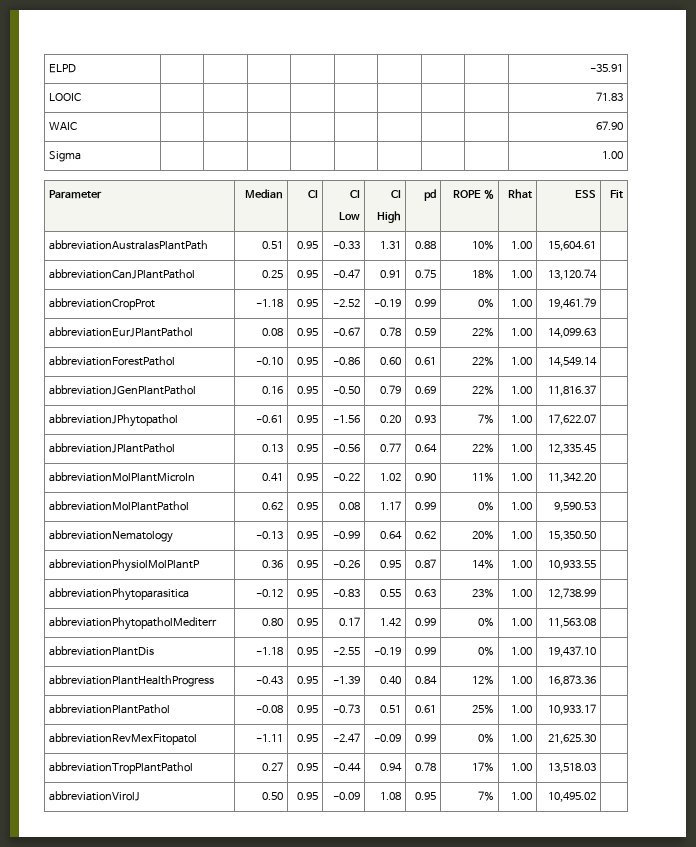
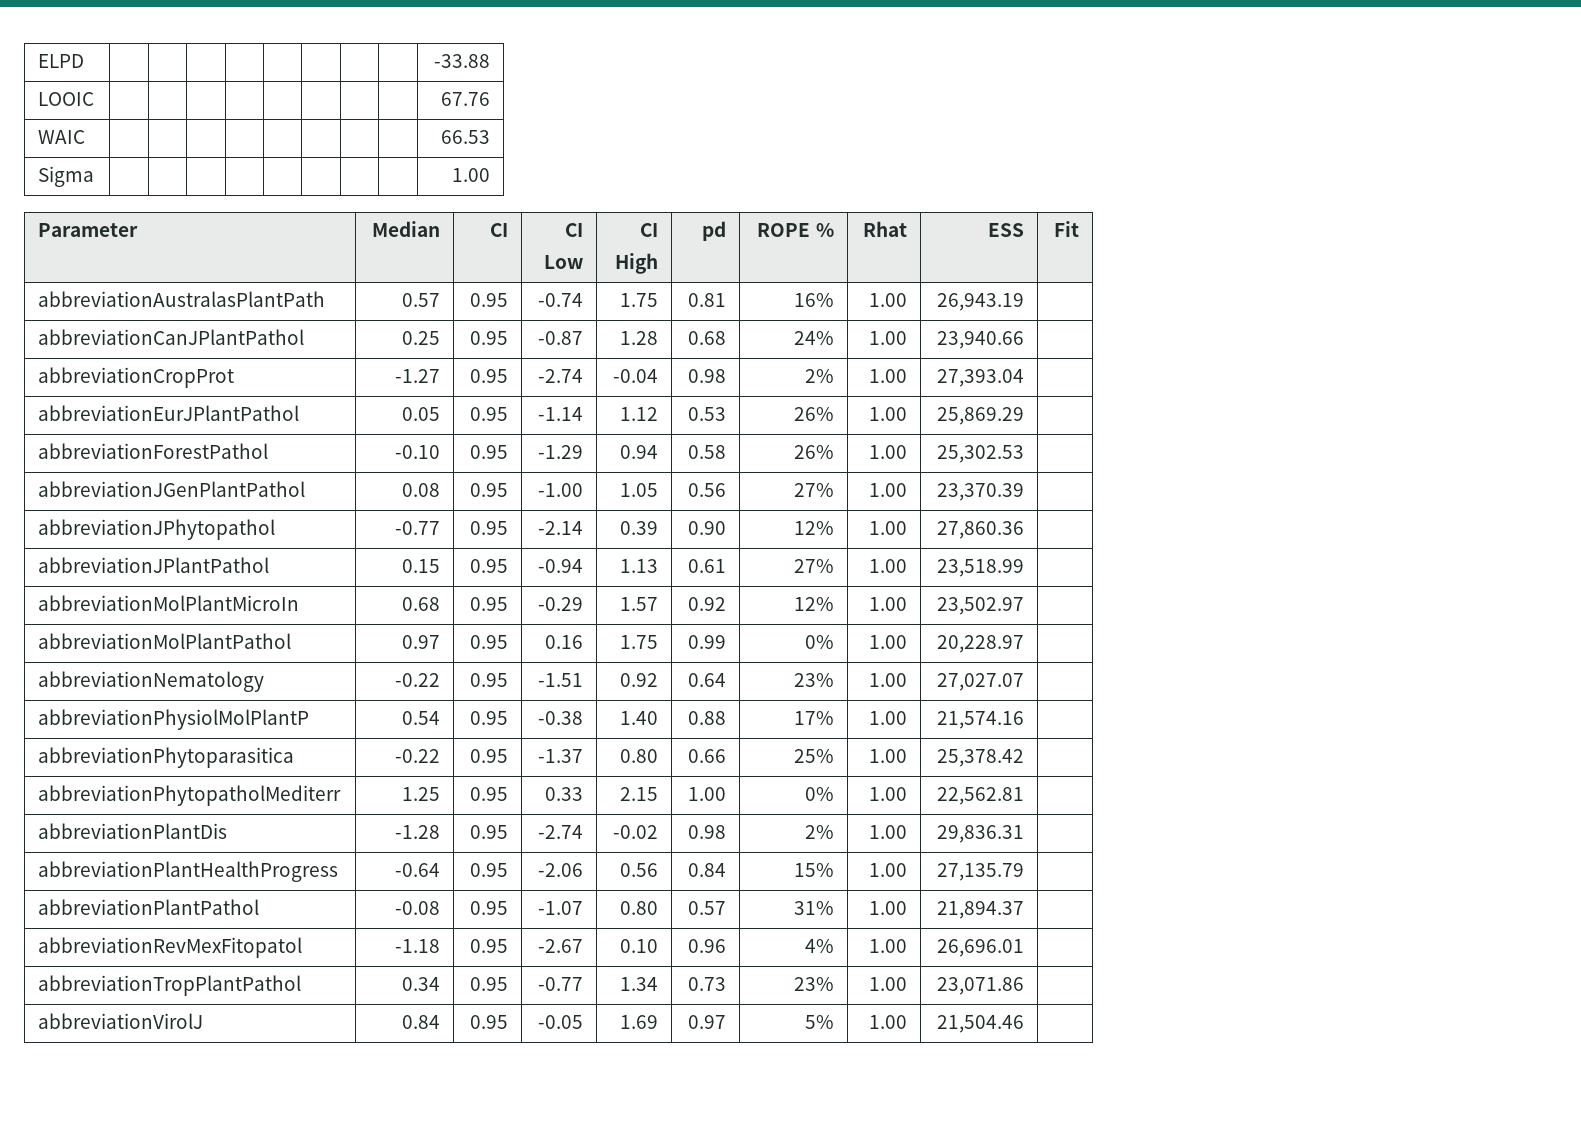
[589,64,623,72] -35.91 -> [433,54,490,68] -33.88
[595,92,623,101] 71.83 -> [440,92,490,106] 67.76
[595,121,623,130] 67.90 -> [440,130,490,144] 66.53
[261,241,283,249] [296,241,318,249] [332,241,360,249] [379,241,401,249] [414,241,436,249] [471,240,494,250] [510,241,532,249] [547,241,596,251] 0.51 | 0.95 | -0.33 | 1.31 | 0.88 | 10% | 1.00 | 15,604.61 -> [401,293,440,307] [469,293,508,307] [537,293,583,307] [619,293,658,307] [687,293,726,307] [793,293,834,307] [868,293,907,307] [936,293,1024,311] 0.57 | 0.95 | -0.74 | 1.75 | 0.81 | 16% | 1.00 | 26,943.19
[332,269,360,278] [379,270,401,278] [414,269,436,278] [471,269,494,279] [510,270,532,278] [547,269,597,280] -0.47 | 0.91 | 0.75 | 18% | 1.00 | 13,120.74 -> [537,331,583,345] [619,331,658,345] [687,331,726,345] [793,331,834,345] [868,331,907,345] [936,331,1024,349] -0.87 | 1.28 | 0.68 | 24% | 1.00 | 23,940.66
[255,299,283,307] [296,299,318,307] [332,299,360,307] [373,299,401,307] [414,299,436,307] [477,298,494,308] [510,299,532,307] [547,298,596,309] -1.18 | 0.95 | -2.52 | -0.19 | 0.99 | 0% | 1.00 | 19,461.79 -> [394,369,440,383] [469,369,508,383] [537,369,583,383] [612,369,658,383] [687,369,726,383] [804,369,834,383] [868,369,907,383] [936,369,1024,387] -1.27 | 0.95 | -2.74 | -0.04 | 0.98 | 2% | 1.00 | 27,393.04
[261,328,283,336] [296,328,318,336] [332,327,360,336] [379,327,401,336] [414,328,436,336] [471,327,494,337] [510,328,532,336] [547,328,596,338] 0.08 | 0.95 | -0.67 | 0.78 | 0.59 | 22% | 1.00 | 14,099.63 -> [401,407,440,421] [469,407,508,421] [537,407,583,421] [619,407,658,421] [687,407,726,421] [793,407,834,421] [868,407,907,421] [936,407,1024,425] 0.05 | 0.95 | -1.14 | 1.12 | 0.53 | 26% | 1.00 | 25,869.29
[332,357,360,365] [379,357,401,365] [414,357,436,365] [471,356,494,366] [510,357,532,365] [547,357,597,367] -0.86 | 0.60 | 0.61 | 22% | 1.00 | 14,549.14 -> [537,445,583,459] [619,445,658,459] [687,445,726,459] [793,445,834,459] [868,445,907,459] [936,445,1024,463] -1.29 | 0.94 | 0.58 | 26% | 1.00 | 25,302.53
[261,386,283,394] [296,386,318,394] [332,386,360,394] [379,385,401,394] [414,386,436,394] [471,385,494,395] [510,386,532,394] [547,385,596,396] 0.16 | 0.95 | -0.50 | 0.79 | 0.69 | 22% | 1.00 | 11,816.37 -> [401,483,440,497] [469,483,508,497] [537,483,583,497] [619,483,658,497] [687,483,726,497] [793,483,834,497] [868,483,907,497] [936,483,1024,501] 0.08 | 0.95 | -1.00 | 1.05 | 0.56 | 27% | 1.00 | 23,370.39
[255,415,283,423] [296,415,318,423] [332,415,360,423] [379,415,401,423] [414,415,436,423] [477,414,494,424] [510,415,532,423] [547,414,596,425] -0.61 | 0.95 | -1.56 | 0.20 | 0.93 | 7% | 1.00 | 17,622.07 -> [394,521,440,535] [469,521,508,535] [537,521,583,535] [619,521,658,535] [687,521,726,535] [793,521,834,535] [868,521,907,535] [936,521,1024,539] -0.77 | 0.95 | -2.14 | 0.39 | 0.90 | 12% | 1.00 | 27,860.36
[261,444,283,452] [296,444,318,452] [332,444,360,452] [379,443,401,452] [414,444,437,452] [471,443,494,453] [510,444,532,452] [547,444,596,454] 0.13 | 0.95 | -0.56 | 0.77 | 0.64 | 22% | 1.00 | 12,335.45 -> [401,559,440,573] [469,559,508,573] [537,559,583,573] [619,559,658,573] [687,559,726,573] [793,559,834,573] [868,559,907,573] [936,559,1024,577] 0.15 | 0.95 | -0.94 | 1.13 | 0.61 | 27% | 1.00 | 23,518.99
[261,473,283,481] [296,473,318,481] [332,473,360,481] [379,473,401,481] [414,473,436,481] [471,472,494,482] [510,473,532,481] [547,473,596,483] 0.41 | 0.95 | -0.22 | 1.02 | 0.90 | 11% | 1.00 | 11,342.20 -> [401,597,440,611] [469,597,508,611] [537,597,583,611] [619,597,658,611] [687,597,726,611] [793,597,834,611] [868,597,907,611] [936,597,1024,615] 0.68 | 0.95 | -0.29 | 1.57 | 0.92 | 12% | 1.00 | 23,502.97
[261,502,283,510] [296,502,318,510] [338,502,360,510] [379,501,401,510] [414,502,436,510] [477,501,494,511] [510,502,532,510] [553,502,596,512] 0.62 | 0.95 | 0.08 | 1.17 | 0.99 | 0% | 1.00 | 9,590.53 -> [401,635,440,649] [469,635,508,649] [544,635,583,649] [619,635,658,649] [687,635,726,649] [804,635,834,649] [868,635,907,649] [936,635,1024,653] 0.97 | 0.95 | 0.16 | 1.75 | 0.99 | 0% | 1.00 | 20,228.97
[255,531,283,539] [296,531,318,539] [332,531,360,539] [379,531,402,539] [414,531,436,539] [471,530,494,540] [510,531,532,539] [547,531,596,541] [49,559,201,572] [261,560,283,568] [296,560,318,568] [332,560,360,568] [379,560,401,568] [414,559,436,568] [471,559,494,569] [510,560,532,568] [547,560,596,570] [49,588,190,601] [255,589,283,597] [296,589,318,597] [332,589,360,597] [379,589,401,597] [414,589,436,597] [471,588,494,598] [510,589,532,597] [547,588,596,599] -0.13 | 0.95 | -0.99 | 0.64 | 0.62 | 20% | 1.00 | 15,350.50 | // abbreviationPhysiolMolPlantP | 0.36 | 0.95 | -0.26 | 0.95 | 0.87 | 14% | 1.00 | 10,933.55 | // abbreviationPhytoparasitica | -0.12 | 0.95 | -0.83 | 0.55 | 0.63 | 23% | 1.00 | 12,738.99 -> [394,673,440,687] [469,673,508,687] [537,673,583,687] [619,673,658,687] [687,673,726,687] [793,673,834,687] [868,673,907,687] [936,673,1024,691] [38,709,310,730] [401,711,440,725] [469,711,508,725] [537,711,583,725] [619,711,658,725] [687,711,726,725] [793,711,834,725] [868,711,907,725] [936,711,1024,729] [38,747,295,768] [394,749,440,763] [469,749,508,763] [537,749,583,763] [619,749,658,763] [687,749,726,763] [793,749,834,763] [868,749,907,763] [936,749,1024,767] -0.22 | 0.95 | -1.51 | 0.92 | 0.64 | 23% | 1.00 | 27,027.07 | // abbreviationPhysiolMolPlantP | 0.54 | 0.95 | -0.38 | 1.40 | 0.88 | 17% | 1.00 | 21,574.16 | // abbreviationPhytoparasitica | -0.22 | 0.95 | -1.37 | 0.80 | 0.66 | 25% | 1.00 | 25,378.42
[261,618,283,626] [296,618,318,626] [338,617,360,626] [379,618,401,626] [414,618,436,626] [477,617,494,627] [510,618,532,626] [547,618,596,628] 0.80 | 0.95 | 0.17 | 1.42 | 0.99 | 0% | 1.00 | 11,563.08 -> [401,787,440,801] [469,787,508,801] [544,787,583,801] [619,787,658,801] [687,787,726,801] [804,787,834,801] [868,787,907,801] [936,787,1024,805] 1.25 | 0.95 | 0.33 | 2.15 | 1.00 | 0% | 1.00 | 22,562.81
[255,647,283,655] [296,647,318,655] [332,647,360,655] [373,647,401,655] [414,647,436,655] [477,646,494,656] [510,647,532,655] [547,646,596,657] -1.18 | 0.95 | -2.55 | -0.19 | 0.99 | 0% | 1.00 | 19,437.10 -> [394,825,440,839] [469,825,508,839] [537,825,583,839] [612,825,658,839] [687,825,726,839] [804,825,834,839] [868,825,907,839] [936,825,1024,843] -1.28 | 0.95 | -2.74 | -0.02 | 0.98 | 2% | 1.00 | 29,836.31
[255,676,283,684] [296,676,318,684] [332,676,360,684] [379,676,401,684] [414,676,437,684] [471,675,494,685] [510,676,532,684] [547,675,596,686] -0.43 | 0.95 | -1.39 | 0.40 | 0.84 | 12% | 1.00 | 16,873.36 -> [394,863,440,877] [469,863,508,877] [537,863,583,877] [619,863,658,877] [687,863,726,877] [793,863,834,877] [868,863,907,877] [936,863,1024,881] -0.64 | 0.95 | -2.06 | 0.56 | 0.84 | 15% | 1.00 | 27,135.79
[332,704,360,713] [379,705,401,713] [414,705,436,713] [471,704,494,714] [510,705,532,713] [547,704,596,715] -0.73 | 0.51 | 0.61 | 25% | 1.00 | 10,933.17 -> [537,901,583,915] [619,901,658,915] [687,901,726,915] [793,901,834,915] [868,901,907,915] [936,901,1024,919] -1.07 | 0.80 | 0.57 | 31% | 1.00 | 21,894.37
[255,734,283,742] [296,734,318,742] [332,733,360,742] [373,734,401,742] [414,734,436,742] [477,733,494,743] [510,734,532,742] [547,734,596,744] -1.11 | 0.95 | -2.47 | -0.09 | 0.99 | 0% | 1.00 | 21,625.30 -> [394,939,440,953] [469,939,508,953] [537,939,583,953] [619,939,658,953] [687,939,726,953] [804,939,834,953] [868,939,907,953] [936,939,1024,957] -1.18 | 0.95 | -2.67 | 0.10 | 0.96 | 4% | 1.00 | 26,696.01
[261,762,283,771] [296,763,318,771] [332,763,361,771] [379,763,402,771] [414,762,436,771] [471,762,494,772] [510,763,532,771] [547,763,596,773] 0.27 | 0.95 | -0.44 | 0.94 | 0.78 | 17% | 1.00 | 13,518.03 -> [401,977,440,991] [469,977,508,991] [537,977,583,991] [619,977,658,991] [687,977,726,991] [793,977,834,991] [868,977,907,991] [936,977,1024,995] 0.34 | 0.95 | -0.77 | 1.34 | 0.73 | 23% | 1.00 | 23,071.86
[261,792,283,800] [296,792,318,800] [332,792,360,800] [379,792,401,800] [414,792,436,800] [477,791,494,801] [510,792,532,800] [547,792,596,802] 0.50 | 0.95 | -0.09 | 1.08 | 0.95 | 7% | 1.00 | 10,495.02 -> [401,1015,440,1029] [469,1015,508,1029] [537,1015,583,1029] [619,1015,658,1029] [687,1015,726,1029] [804,1015,834,1029] [868,1015,907,1029] [936,1015,1024,1033] 0.84 | 0.95 | -0.05 | 1.69 | 0.97 | 5% | 1.00 | 21,504.46

